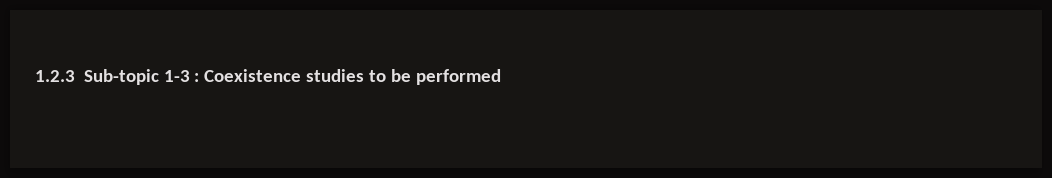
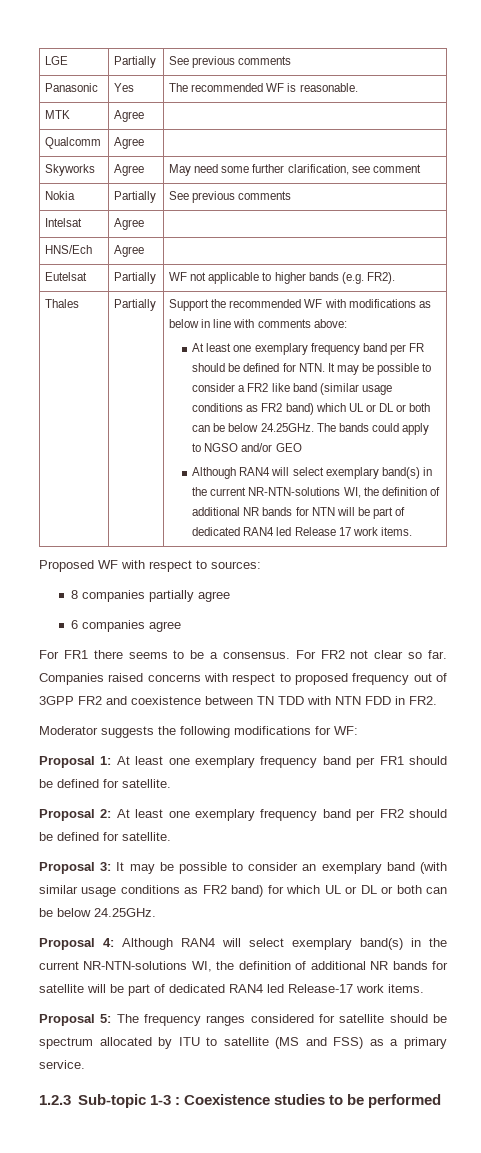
(35, 76) none -> [45,56,69,65] [114,56,157,68] [169,56,292,68] [45,83,99,92] [114,83,135,92] [169,83,358,92] [45,110,71,119] [114,110,145,122] [45,137,102,149] [114,137,145,149] [45,164,96,176] [114,164,145,176] [169,164,421,176] [45,191,76,200] [114,191,157,203] [169,191,292,203] [45,218,83,227] [114,218,145,230] [45,245,93,254] [114,245,145,257] [45,272,88,281] [114,272,157,284] [169,272,395,284] [45,299,80,308] [114,299,157,311] [169,299,431,311] [169,319,347,328] [192,343,424,355] [192,363,432,375] [192,383,392,395] [192,403,431,415] [192,423,429,435] [192,443,302,452] [192,467,432,479] [192,487,440,498] [192,507,406,519] [192,527,412,536] [39,560,261,572] [70,590,230,602] [70,620,181,632] [39,650,448,659] [39,673,447,685] [39,696,437,705] [39,726,358,738] [39,756,447,768] [39,779,171,788] [39,809,447,821] [39,832,171,841] [39,862,448,874] [39,885,447,897] [39,908,156,917] [39,938,447,950] [39,961,449,972] [39,984,424,996] [39,1014,447,1026] [39,1037,448,1049] [39,1060,85,1069] LGE | Partially | See previous comments // Panasonic | Yes | The recommended WF is reasonable. // MTK | Agree | // Qualcomm | Agree | // Skyworks | Agree | May need some further clarification, see comment // Nokia | Partially | See previous comments // Intelsat | Agree | // HNS/Ech | Agree | // Eutelsat | Partially | WF not applicable to higher bands (e.g. FR2). // Thales | Partially | Support the recommended WF with modifications as below in line with comments above: // At least one exemplary frequency band per FR should be defined for NTN. It may be possible to consider a FR2 like band (similar usage conditions as FR2 band) which UL or DL or both can be below 24.25GHz. The bands could apply to NGSO and/or GEO // Although RAN4 will select exemplary band(s) in the current NR-NTN-solutions WI, the definition of additional NR bands for NTN will be part of dedicated RAN4 led Release 17 work items. // Proposed WF with respect to sources: // 8 companies partially agree // 6 companies agree // For FR1 there seems to be a consensus. For FR2 not clear so far. Companies raised concerns with respect to proposed frequency out of 3GPP FR2 and coexistence between TN TDD with NTN FDD in FR2. // Moderator suggests the following modifications for WF: // Proposal 1: At least one exemplary frequency band per FR1 should be defined for satellite. // Proposal 2: At least one exemplary frequency band per FR2 should be defined for satellite. // Proposal 3: It may be possible to consider an exemplary band (with similar usage conditions as FR2 band) for which UL or DL or both can be below 24.25GHz. // Proposal 4: Although RAN4 will select exemplary band(s) in the current NR-NTN-solutions WI, the definition of additional NR bands for satellite will be part of dedicated RAN4 led Release-17 work items. // Proposal 5: The frequency ranges considered for satellite should be spectrum allocated by ITU to satellite (MS and FSS) as a primary service. //

